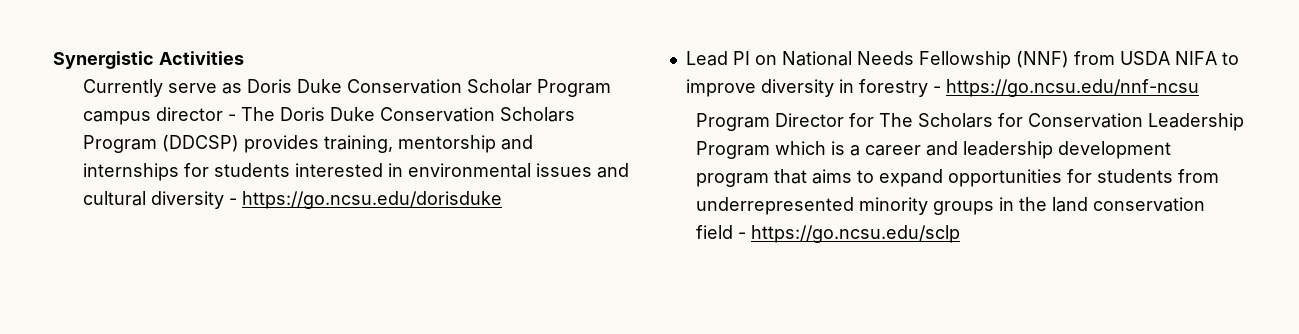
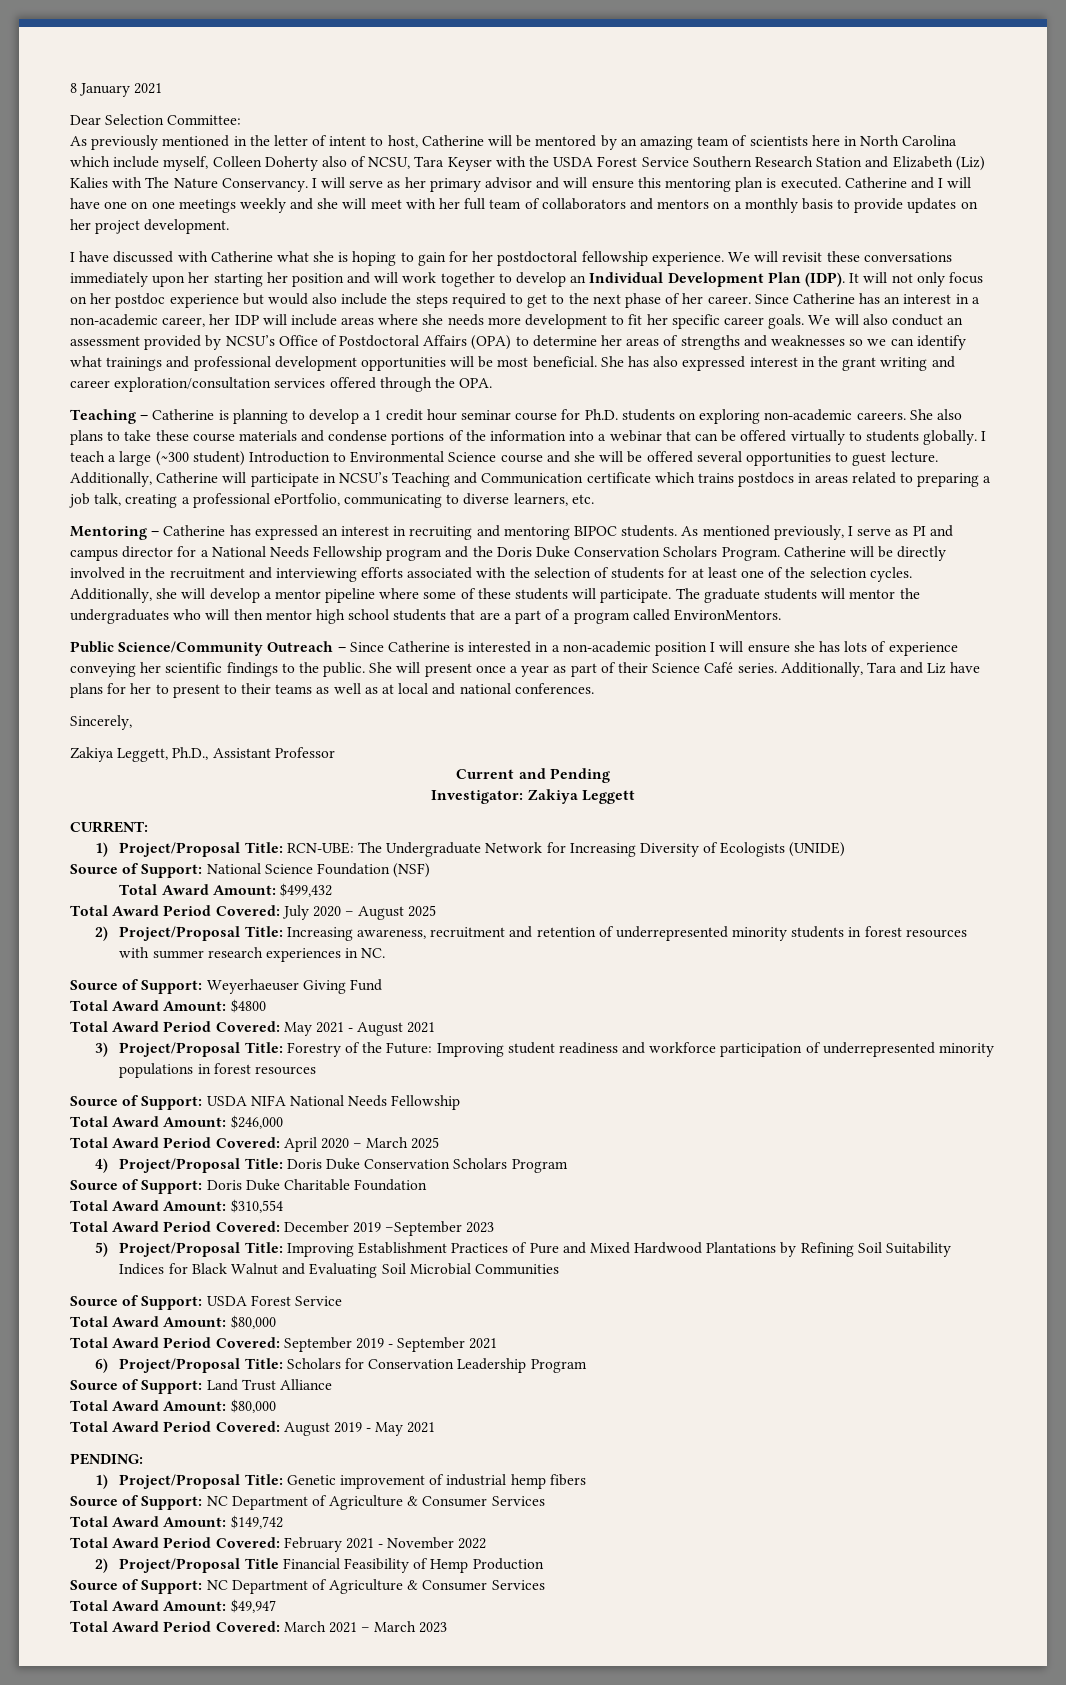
[53,51,244,69] [83,79,612,97] [83,107,276,125] Synergistic Activities // Currently serve as Doris Duke Conservation Scholar Program campus director - The -> [70,83,163,97] [70,114,242,125] [70,135,958,150] [70,156,985,171] [70,177,972,192] [70,198,978,213] [70,219,230,234] [70,251,952,266] [70,272,983,287] [70,293,980,308] [70,314,964,329] [70,335,966,350] [70,356,955,371] [70,377,493,392] [70,409,962,424] [70,430,987,445] [70,451,938,466] [70,472,992,487] [69,493,594,508] [70,525,953,540] [70,546,947,561] [70,567,912,582] [70,588,920,603] [70,609,781,624] [70,641,958,656] [70,662,981,677] [70,683,594,698] [70,715,132,730] [70,747,335,762] [456,768,610,783] [431,789,635,804] [70,821,148,833] [94,842,846,857] [70,863,431,878] [119,883,332,897] [70,905,437,920] [94,926,967,941] [119,947,386,962] [70,979,382,994] [70,999,266,1013] [70,1021,436,1036] [94,1042,994,1057] [119,1063,316,1078] [70,1095,461,1110] [70,1115,283,1129] [70,1137,440,1152] [94,1158,283,1173] 8 January 2021 // Dear Selection Committee: // As previously mentioned in the letter of intent to host, Catherine will be mentored by an amazing team of scientists here in North Carolina which include myself, Colleen Doherty also of NCSU, Tara Keyser with the USDA Forest Service Southern Research Station and Elizabeth (Liz) Kalies with The Nature Conservancy. I will serve as her primary advisor and will ensure this mentoring plan is executed. Catherine and I will have one on one meetings weekly and she will meet with her full team of collaborators and mentors on a monthly basis to provide updates on her project development. // I have discussed with Catherine what she is hoping to gain for her postdoctoral fellowship experience. We will revisit these conversations immediately upon her starting her position and will work together to develop an Individual Development Plan (IDP). It will not only focus on her postdoc experience but would also include the steps required to get to the next phase of her career. Since Catherine has an interest in a non-academic career, her IDP will include areas where she needs more development to fit her specific career goals. We will also conduct an assessment provided by NCSU’s Office of Postdoctoral Affairs (OPA) to determine her areas of strengths and weaknesses so we can identify what trainings and professional development opportunities will be most beneficial. She has also expressed interest in the grant writing and career exploration/consultation services offered through the OPA. // Teaching – Catherine is planning to develop a 1 credit hour seminar course for Ph.D. students on exploring non-academic careers. She also plans to take these course materials and condense portions of the information into a webinar that can be offered virtually to students globally. I teach a large (~300 student) Introduction to Environmental Science course and she will be offered several opportunities to guest lecture. Additionally, Catherine will participate in NCSU’s Teaching and Communication certificate which trains postdocs in areas related to preparing a job talk, creating a professional ePortfolio, communicating to diverse learners, etc. // Mentoring – Catherine has expressed an interest in recruiting and mentoring BIPOC students. As mentioned previously, I serve as PI and campus director for a National Needs Fellowship program and the Doris Duke Conservation Scholars Program. Catherine will be directly involved in the recruitment and interviewing efforts associated with the selection of students for at least one of the selection cycles. Additionally, she will develop a mentor pipeline where some of these students will participate. The graduate students will mentor the undergraduates who will then mentor high school students that are a part of a program called EnvironMentors. // Public Science/Community Outreach – Since Catherine is interested in a non-academic position I will ensure she has lots of experience conveying her scientific findings to the public. She will present once a year as part of their Science Café series. Additionally, Tara and Liz have plans for her to present to their teams as well as at local and national conferences. // Sincerely, // Zakiya Leggett, Ph.D., Assistant Professor // Current and Pending // Investigator: Zakiya Leggett // CURRENT: // 1) Project/Proposal Title: RCN-UBE: The Undergraduate Network for Increasing Diversity of Ecologists (UNIDE) // Source of Support: National Science Foundation (NSF) // Total Award Amount: $499,432 // Total Award Period Covered: July 2020 – August 2025 // 2) Project/Proposal Title: Increasing awareness, recruitment and retention of underrepresented minority students in forest resources with summer research experiences in NC. // Source of Support: Weyerhaeuser Giving Fund // Total Award Amount: $4800 // Total Award Period Covered: May 2021 - August 2021 // 3) Project/Proposal Title: Forestry of the Future: Improving student readiness and workforce participation of underrepresented minority populations in forest resources // Source of Support: USDA NIFA National Needs Fellowship // Total Award Amount: $246,000 // Total Award Period Covered: April 2020 – March 2025 // 4) Project/Proposal Title:
[162,135,534,153] [83,163,630,181] [83,191,503,209] [685,51,1239,69] [685,79,1199,97] [696,113,914,131] (DDCSP) provides training, mentorship and internships for students interested in environmental issues and cultural diversity - https://go.ncsu.edu/dorisduke // Lead PI on National Needs Fellowship (NNF) from USDA NIFA to improve diversity in forestry - https://go.ncsu.edu/nnf-ncsu // Program Director for The -> [70,1179,428,1194] [70,1199,283,1213] [70,1221,495,1236] [94,1242,951,1257] [119,1263,559,1278] [70,1295,342,1310] [70,1315,276,1329] [70,1337,498,1352] [94,1358,283,1373] // Source of Support: Doris Duke Charitable Foundation // Total Award Amount: $310,554 // Total Award Period Covered: December 2019 –September 2023 // 5) Project/Proposal Title: Improving Establishment Practices of Pure and Mixed Hardwood Plantations by Refining Soil Suitability Indices for Black Walnut and Evaluating Soil Microbial Communities // Source of Support: USDA Forest Service // Total Award Amount: $80,000 // Total Award Period Covered: September 2019 - September 2021 // 6) Project/Proposal Title:
[775,141,1172,159] [696,169,1220,187] [696,197,1206,215] [696,225,961,243] which is a career and leadership development program that aims to expand opportunities for students from underrepresented minority groups in the land conservation field - https://go.ncsu.edu/sclp -> [70,1379,332,1394] [70,1399,276,1413] [70,1421,436,1436] [70,1453,143,1465] [94,1474,586,1489] [70,1495,545,1510] [70,1515,283,1529] [70,1537,487,1552] [94,1558,544,1573] [70,1579,545,1594] [70,1599,276,1613] [70,1621,448,1633] // Source of Support: Land Trust Alliance // Total Award Amount: $80,000 // Total Award Period Covered: August 2019 - May 2021 // PENDING: // 1) Project/Proposal Title: Genetic improvement of industrial hemp fibers // Source of Support: NC Department of Agriculture & Consumer Services // Total Award Amount: $149,742 // Total Award Period Covered: February 2021 - November 2022 // 2) Project/Proposal Title Financial Feasibility of Hemp Production // Source of Support: NC Department of Agriculture & Consumer Services // Total Award Amount: $49,947 // Total Award Period Covered: March 2021 – March 2023

